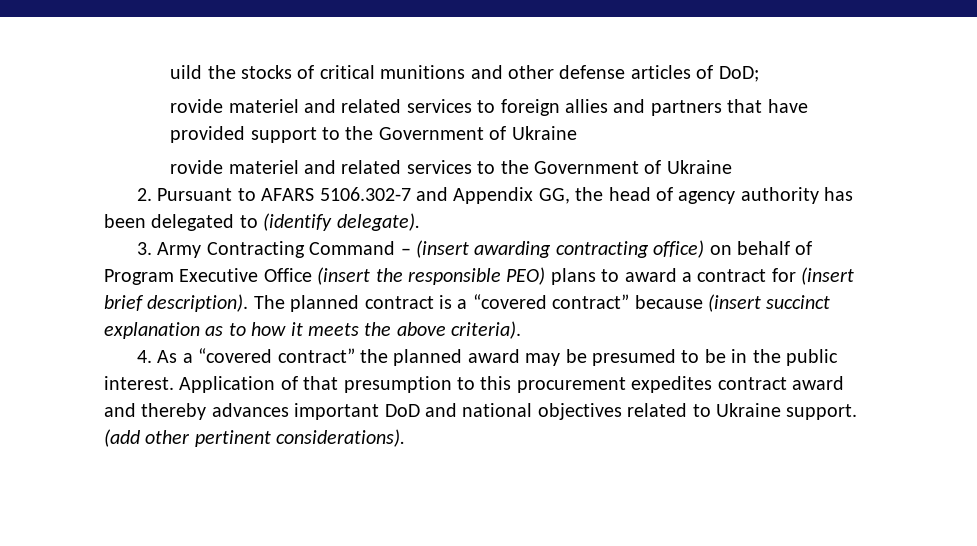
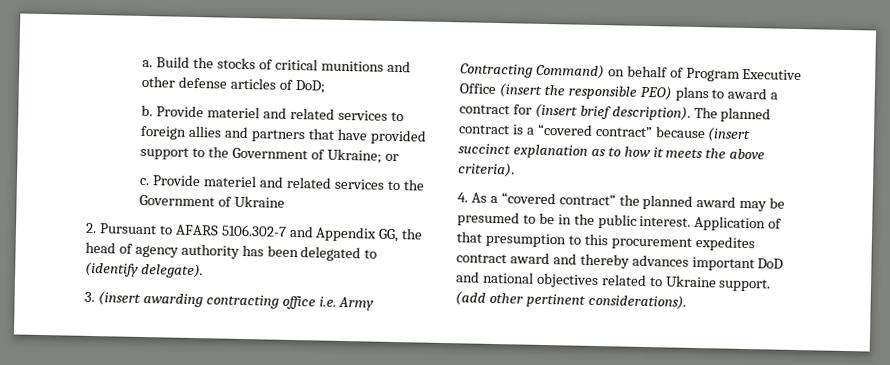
[170,65,203,79] uild -> [142,56,191,68] a. Build
[170,99,224,113] rovide -> [141,104,205,118] b. Provide
[511,126,577,140] [170,160,224,174] Ukraine // rovide -> [326,148,399,164] [139,174,202,187] Ukraine; or // c. Provide
[157,240,705,258] Army Contracting Command – (insert awarding contracting office) -> [97,291,375,311] [460,63,605,80] (insert awarding contracting office i.e. Army Contracting Command)

